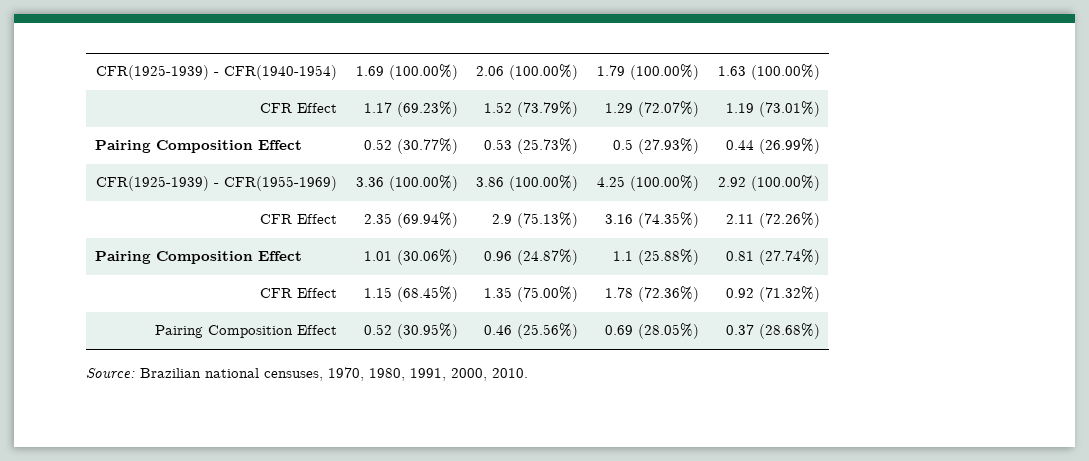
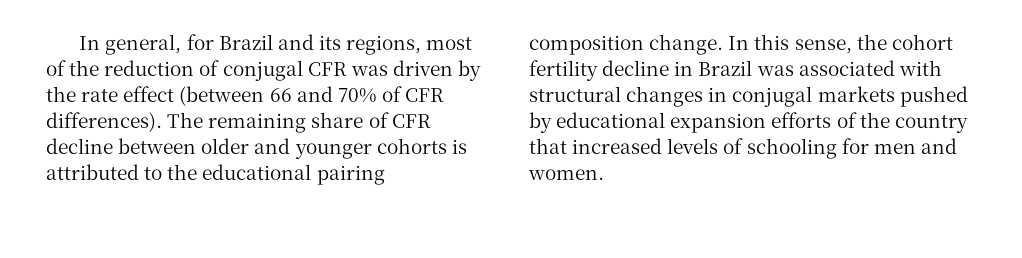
[96,65,338,80] [356,64,459,80] [476,64,579,80] [597,64,700,80] [718,64,821,80] [260,103,338,113] [364,101,459,117] [484,101,579,117] [605,101,700,117] [726,101,821,117] [94,140,302,153] [364,138,459,154] [484,138,579,154] [613,138,700,154] [726,138,821,154] [96,176,338,191] [356,175,459,191] [476,175,579,191] [597,175,700,191] [718,175,821,191] [260,214,338,224] [364,212,459,228] [492,212,579,228] [605,212,700,228] [726,212,821,228] [94,251,302,264] [364,249,459,265] [484,249,579,265] [613,249,700,265] [726,249,821,265] [260,288,338,298] [364,286,459,302] [484,286,579,302] [605,286,700,302] [726,286,821,302] [155,325,338,338] [364,323,459,339] [484,323,579,339] [605,323,700,339] [726,323,821,339] [86,367,528,381] CFR(1925-1939) - CFR(1940-1954) | 1.69 (100.00%) | 2.06 (100.00%) | 1.79 (100.00%) | 1.63 (100.00%) // CFR Effect | 1.17 (69.23%) | 1.52 (73.79%) | 1.29 (72.07%) | 1.19 (73.01%) // Pairing Composition Effect | 0.52 (30.77%) | 0.53 (25.73%) | 0.5 (27.93%) | 0.44 (26.99%) // CFR(1925-1939) - CFR(1955-1969) | 3.36 (100.00%) | 3.86 (100.00%) | 4.25 (100.00%) | 2.92 (100.00%) // CFR Effect | 2.35 (69.94%) | 2.9 (75.13%) | 3.16 (74.35%) | 2.11 (72.26%) // Pairing Composition Effect | 1.01 (30.06%) | 0.96 (24.87%) | 1.1 (25.88%) | 0.81 (27.74%) // CFR Effect | 1.15 (68.45%) | 1.35 (75.00%) | 1.78 (72.36%) | 0.92 (71.32%) // Pairing Composition Effect | 0.52 (30.95%) | 0.46 (25.56%) | 0.69 (28.05%) | 0.37 (28.68%) // Source: Brazilian national censuses, 1970, 1980, 1991, 2000, 2010. -> [79,34,473,55] [46,60,482,81] [46,86,445,106] [46,112,431,133] [46,138,467,159] [46,164,385,185] [529,34,953,55] [529,60,942,81] [529,86,968,107] [529,112,968,133] [529,138,957,159] [528,169,604,180] In general, for Brazil and its regions, most of the reduction of conjugal CFR was driven by the rate effect (between 66 and 70% of CFR differences). The remaining share of CFR decline between older and younger cohorts is attributed to the educational pairing composition change. In this sense, the cohort fertility decline in Brazil was associated with structural changes in conjugal markets pushed by educational expansion efforts of the country that increased levels of schooling for men and women.

